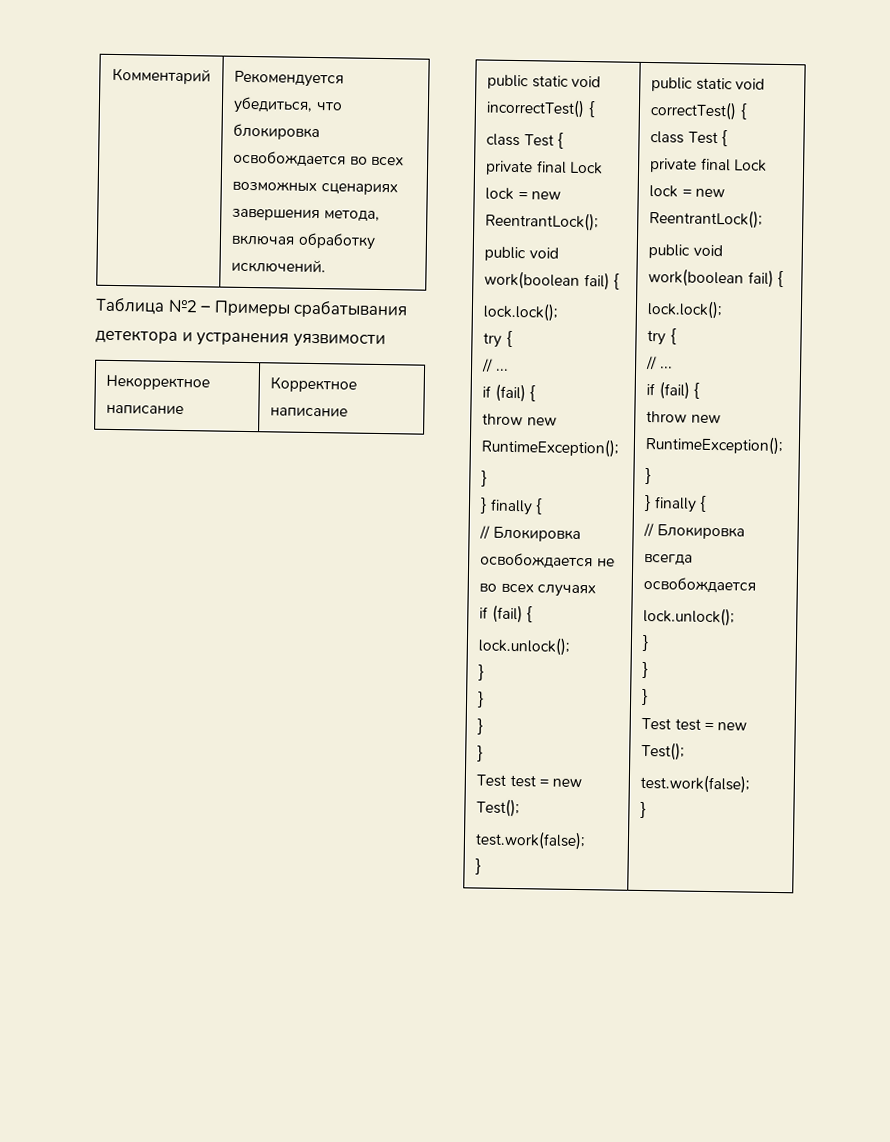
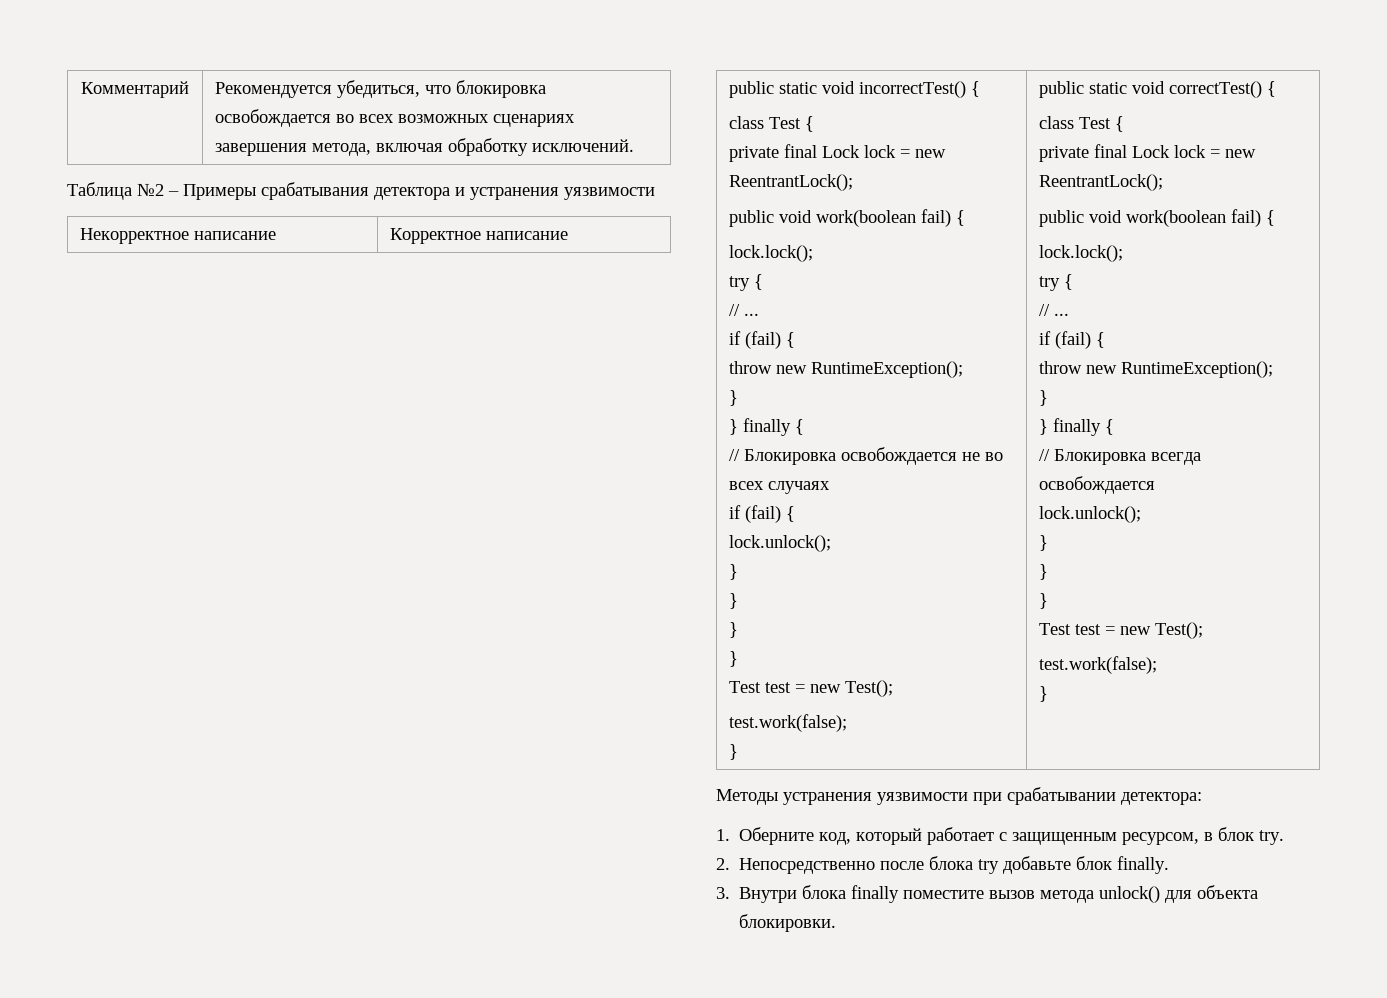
(647, 810) none -> [716,787,1202,805] [716,827,1285,845] [716,856,1170,874] [716,885,1259,903] [739,914,837,932] // Методы устранения уязвимости при срабатывании детектора: // 1. Оберните код, который работает с защищенным ресурсом, в блок try. // 2. Непосредственно после блока try добавьте блок finally. // 3. Внутри блока finally поместите вызов метода unlock() для объекта блокировки.

